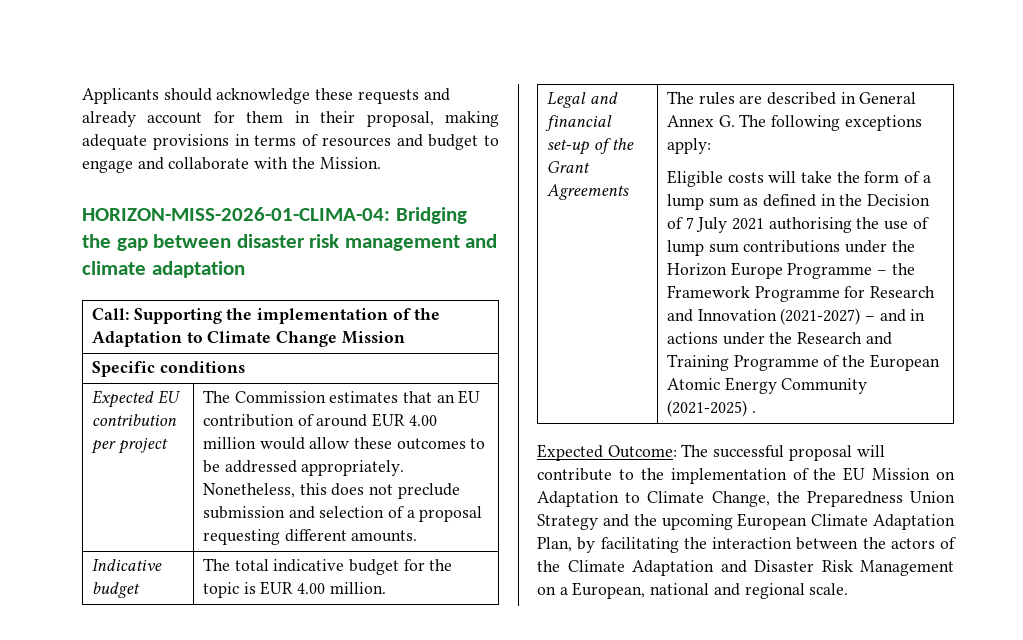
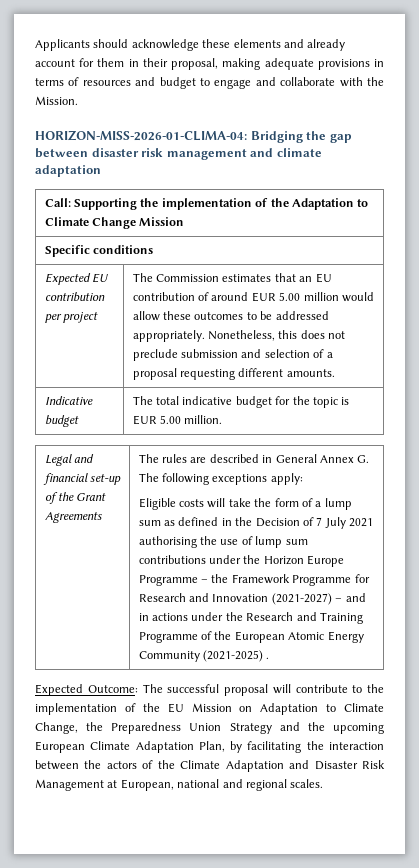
[357,89,419,104] requests -> [233,39,281,48] elements
[408,415,437,426] 4.00 -> [279,292,301,301] 5.00
[296,583,325,594] 4.00 -> [160,415,182,424] 5.00
[537,586,568,595] on a -> [107,780,118,788] at
[809,583,849,595] scale. -> [290,779,324,788] scales.

